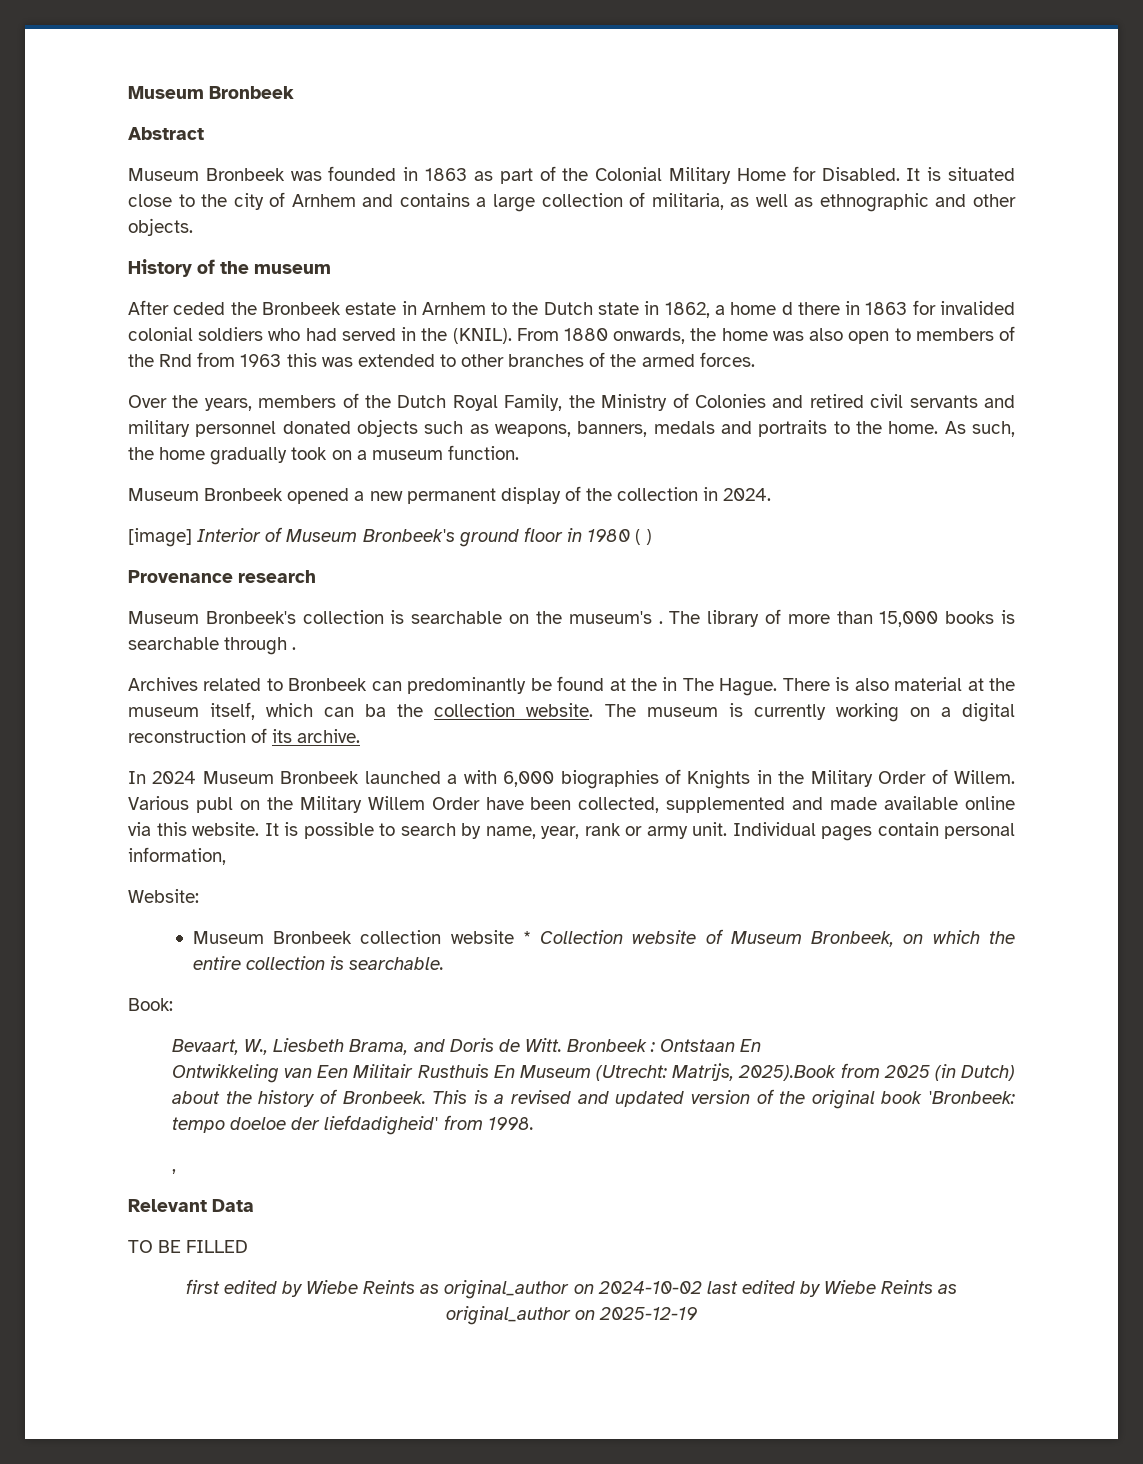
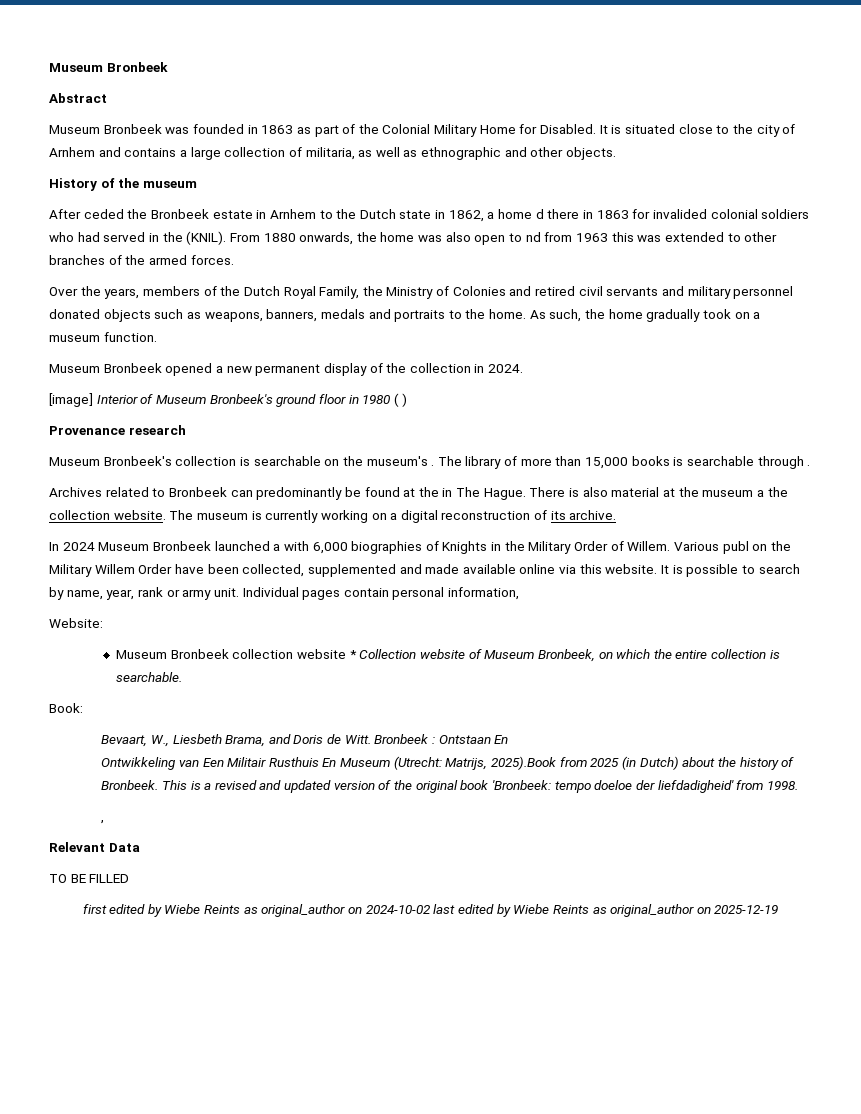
[915,326,1015,341] [128,354,193,367] members of the Rnd -> [525,232,541,242] nd
[210,702,387,720] itself, which can ba -> [756,490,764,497] a

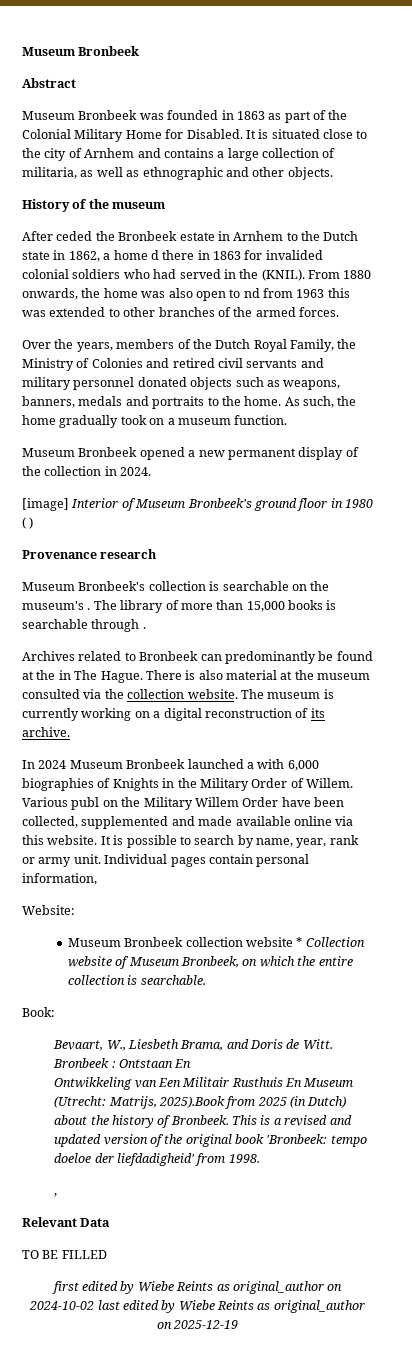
[756,490,764,497] a -> [22,689,102,699] consulted via

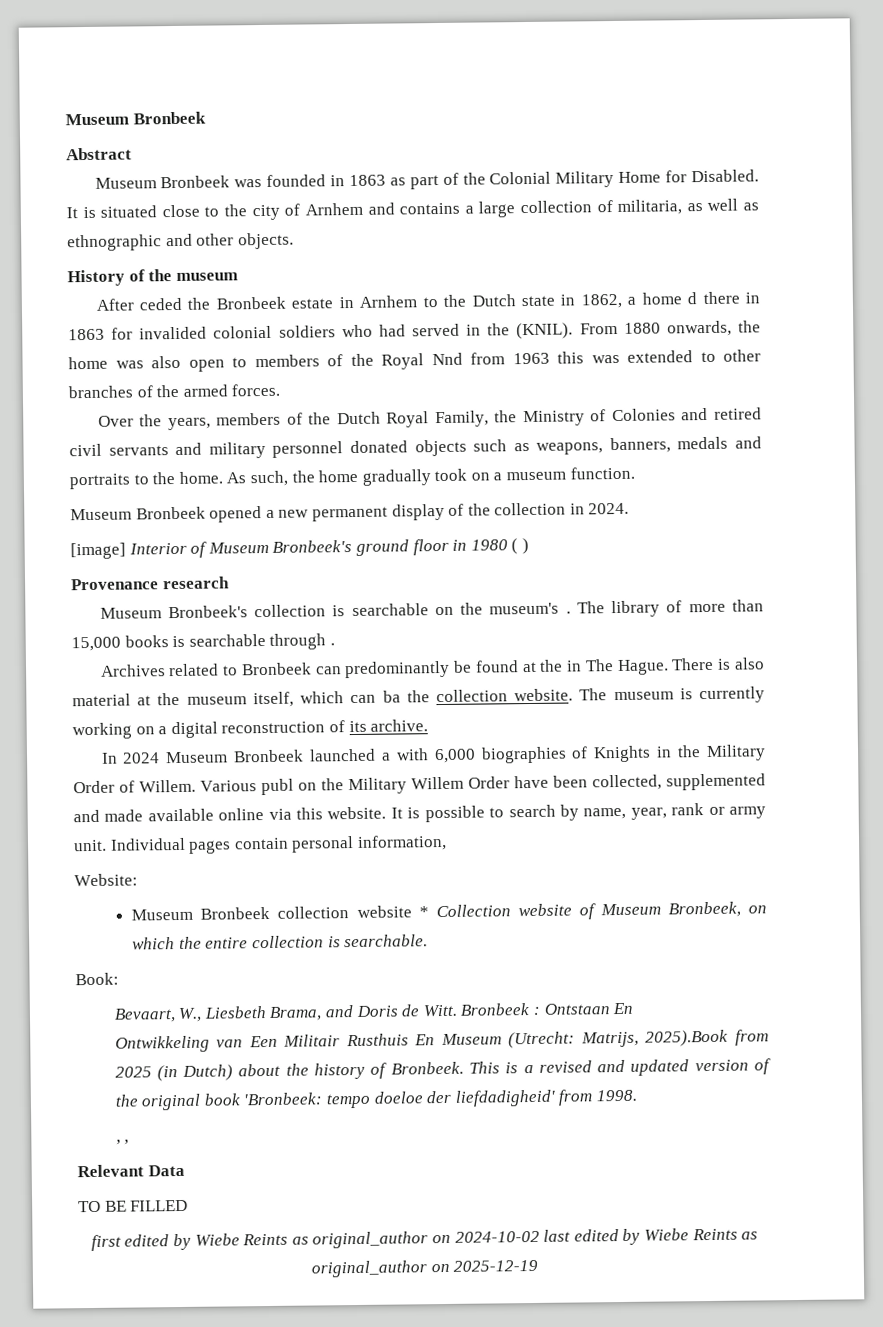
[243,288,260,298] nd -> [254,352,463,370] members of the Royal Nnd
[22,689,102,699] consulted via -> [252,690,401,708] itself, which can ba
(58, 1195) none -> [124,1139,130,1145] ,

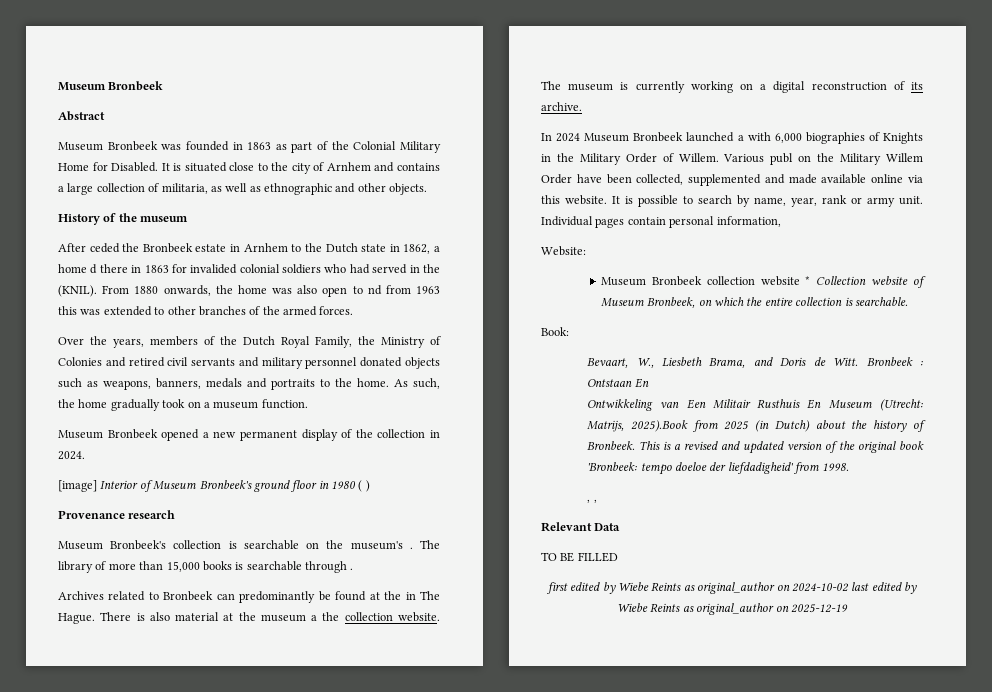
[254,352,463,370] members of the Royal Nnd -> [367,285,382,295] nd
[252,690,401,708] itself, which can ba -> [311,615,318,621] a

